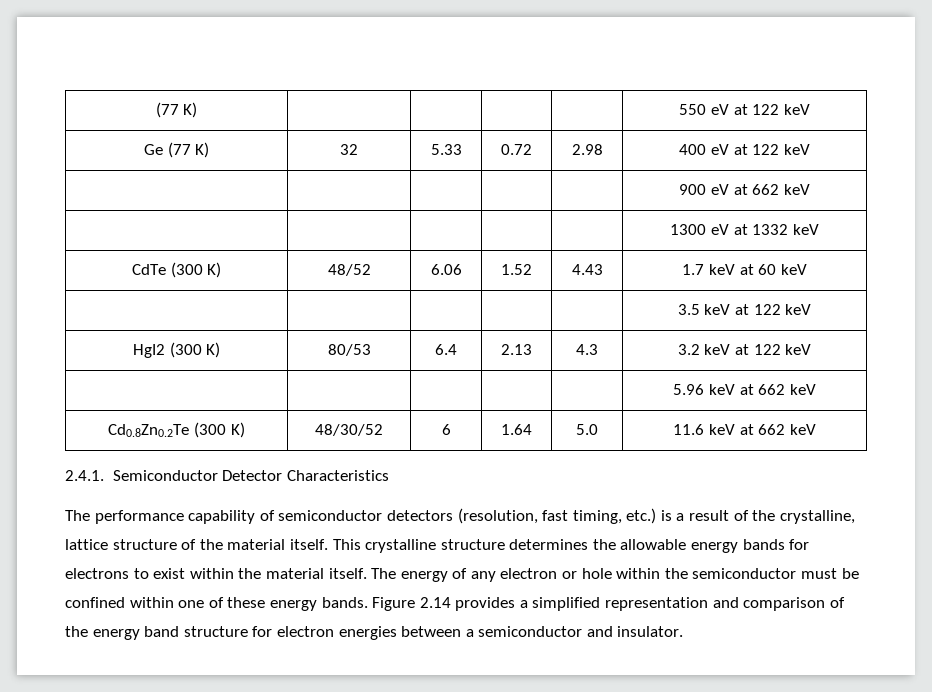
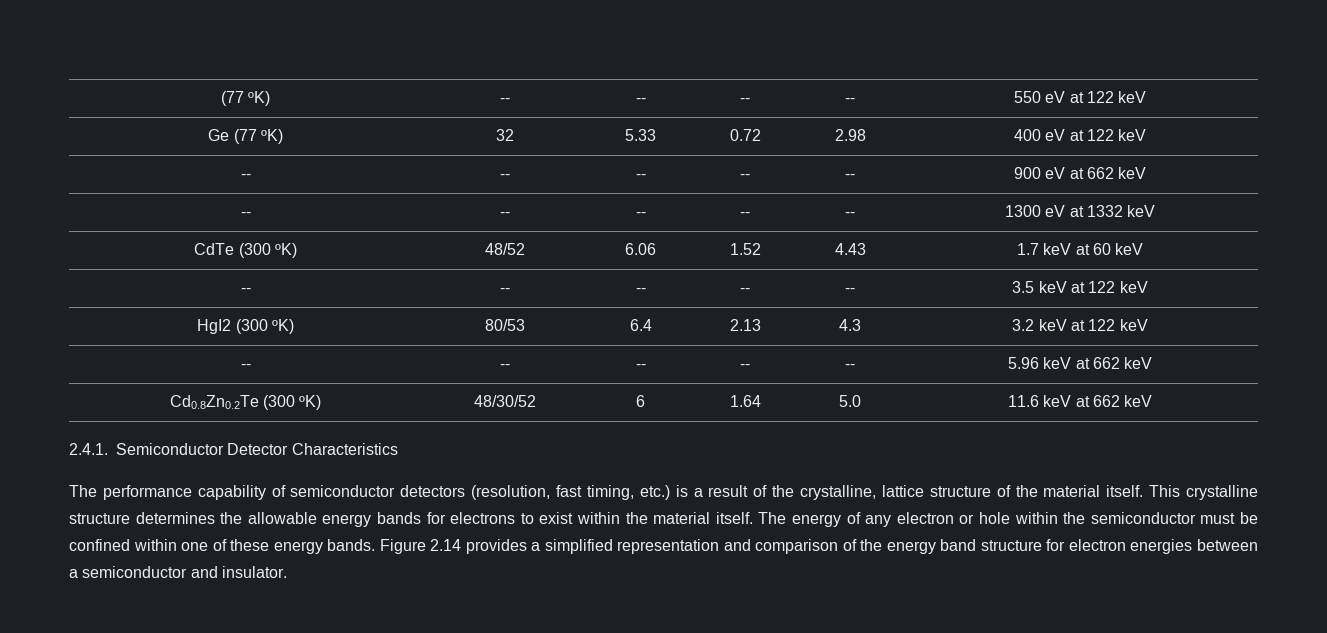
[155,102,198,118] (77 K) | | | | -> [220,91,271,106] [500,98,510,103] [635,98,646,103] [740,98,750,103] [845,98,855,103] (77 ºK) | -- | -- | -- | --
[195,142,210,158] K) -> [260,129,283,144] ºK)
(810, 149) | | | | -> [240,174,251,179] [500,174,510,179] [635,174,646,179] [740,174,750,179] [845,174,855,179] -- | -- | -- | -- | --
(810, 189) | | | | -> [240,212,251,217] [500,212,510,217] [635,212,646,217] [740,212,750,217] [845,212,855,217] -- | -- | -- | -- | --
[207,262,222,278] K) -> [274,243,297,258] ºK)
(807, 269) | | | | -> [240,288,251,293] [500,288,510,293] [635,288,646,293] [740,288,750,293] [845,288,855,293] -- | -- | -- | -- | --
[206,342,221,358] K) -> [271,319,294,334] ºK)
(812, 349) | | | | -> [240,364,251,369] [500,364,510,369] [635,364,646,369] [740,364,750,369] [845,364,855,369] -- | -- | -- | -- | --
[230,422,245,438] K) -> [299,395,322,410] ºK)

